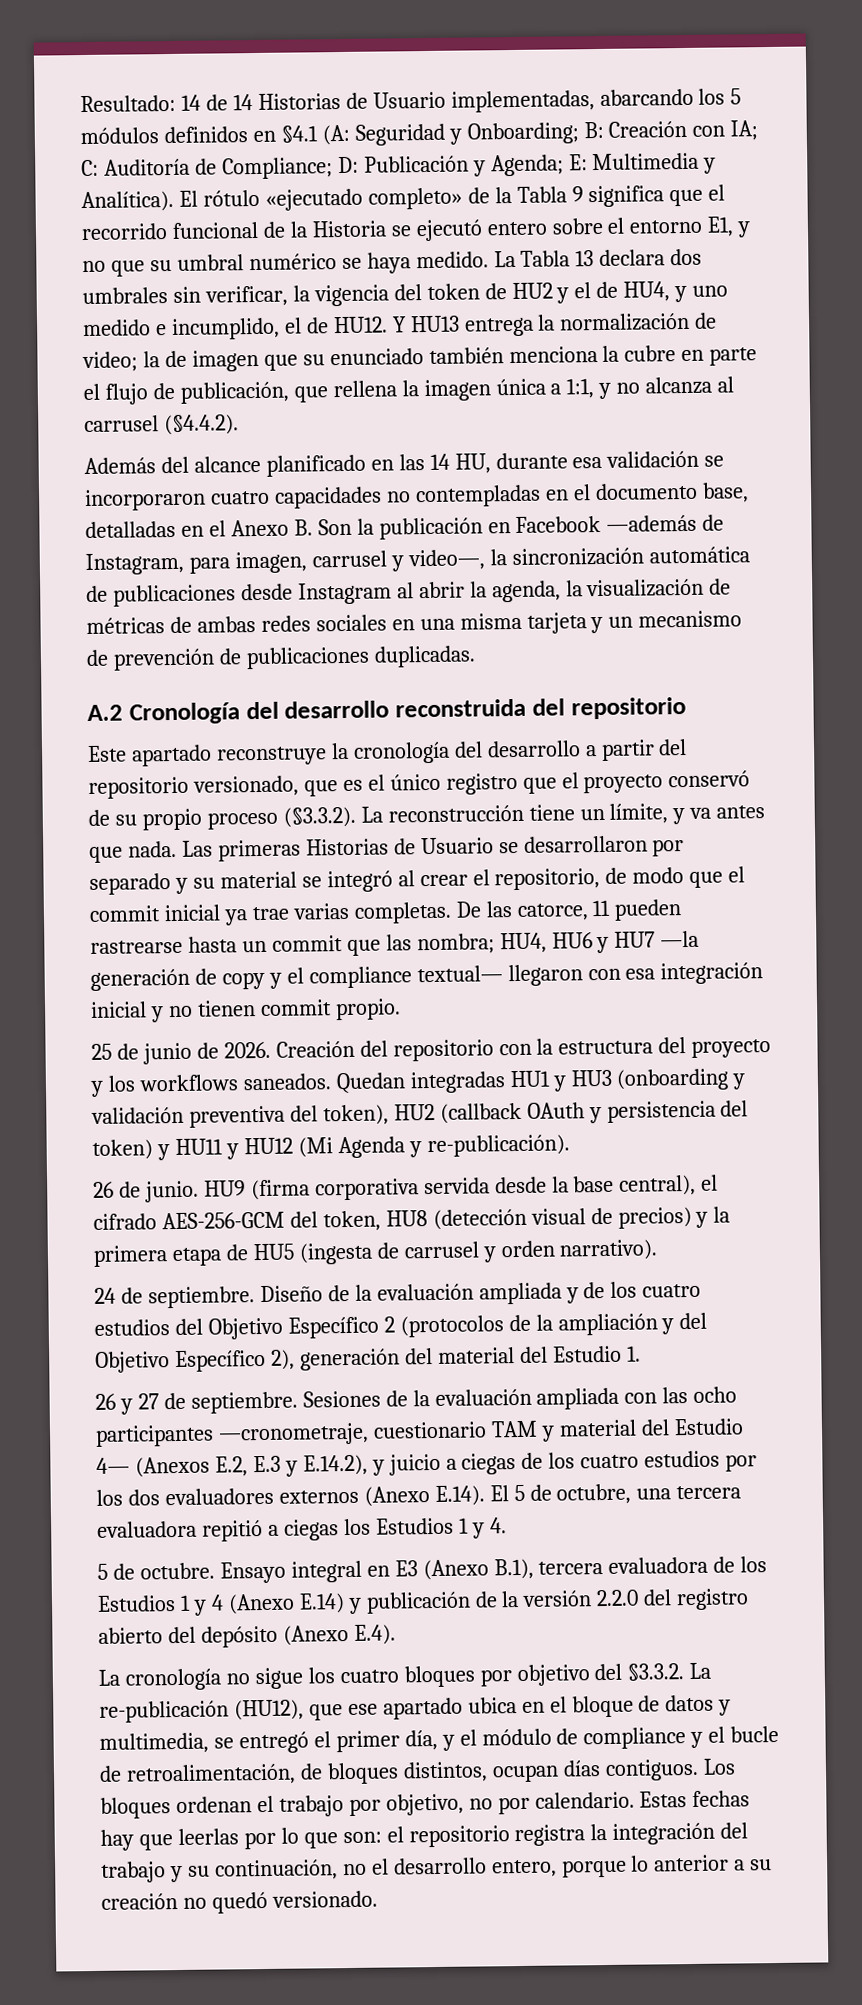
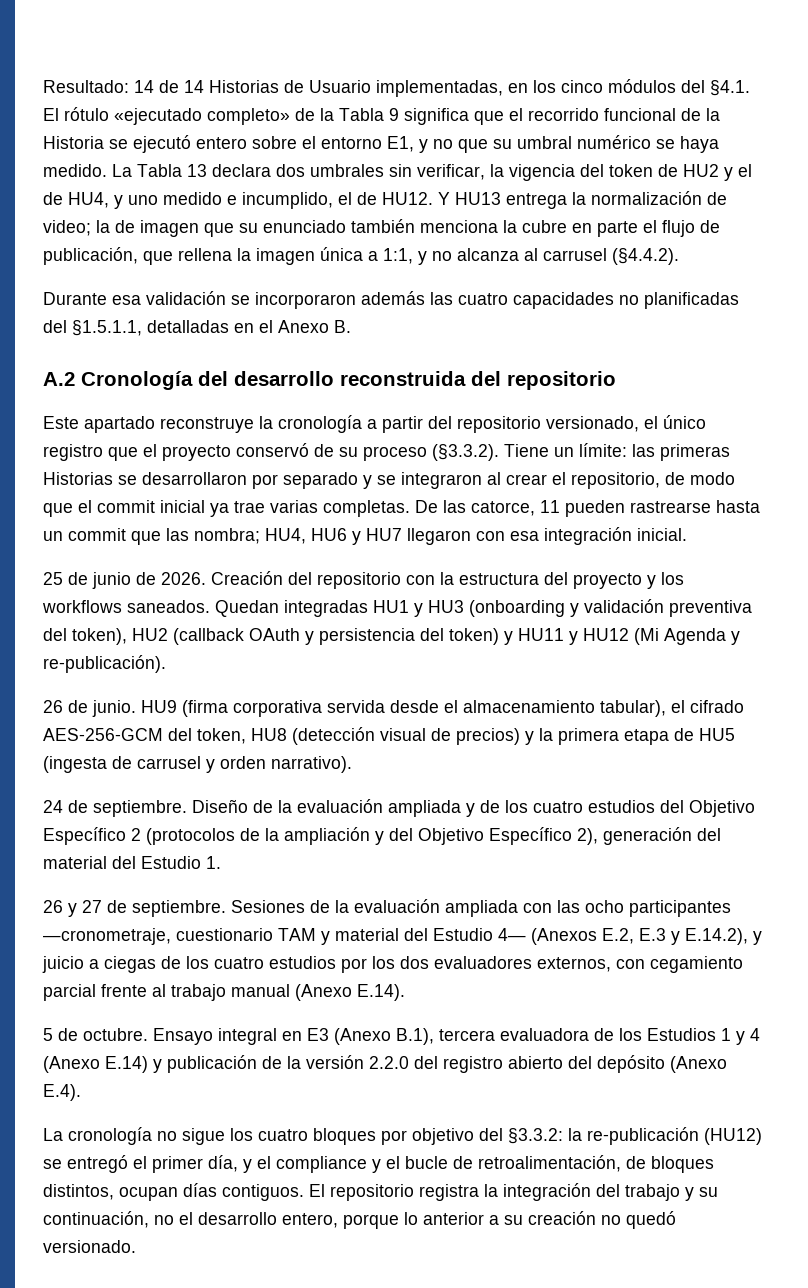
[599,88,742,106] [80,120,759,146] [81,152,717,180] [81,190,174,213] abarcando los 5 módulos definidos en §4.1 (A: Seguridad y Onboarding; B: Creación con IA; C: Auditoría de Compliance; D: Publicación y Agenda; E: Multimedia y Analítica). -> [508,79,750,96] en los cinco módulos del §4.1.
[84,452,568,477] Además del alcance planificado en las 14 HU, durante -> [43,292,107,305] Durante
(206, 500) none -> [361,291,453,305] además las
[414,482,749,508] contempladas en el documento base, -> [644,292,739,309] [43,320,142,336] planificadas del §1.5.1.1,
[317,514,725,540] [85,546,750,576] [86,578,732,607] [86,610,743,635] [86,645,476,671] Son la publicación en Facebook —además de Instagram, para imagen, carrusel y video—, la sincronización automática de publicaciones desde Instagram al abrir la agenda, la visualización de métricas de ambas redes sociales en una misma tarjeta y un mecanismo de prevención de publicaciones duplicadas. -> (351, 326) none
[453,740,581,758] del desarrollo -> (362, 424) none
[303,779,363,797] que es -> (639, 424) none
[141,808,202,831] propio -> (358, 452) none
[360,803,766,825] [89,837,494,863] La reconstrucción tiene un límite, y va antes que nada. Las primeras Historias de Usuario -> [504,443,730,461] [43,472,113,485] Tiene un límite: las primeras Historias
[192,870,393,893] su material se integró -> [377,472,482,489] se integraron
[660,930,700,948] [90,962,764,991] [90,998,401,1023] —la generación de copy y el compliance textual— llegaron con esa integración inicial y no tienen commit propio. -> [407,527,687,545] llegaron con esa integración inicial.
[551,1174,697,1196] la base central), -> [444,700,666,717] el almacenamiento tabular),
[278,1483,742,1507] [97,1517,507,1542] externos (Anexo E.14). El 5 de octubre, una tercera evaluadora repitió a ciegas los Estudios 1 y 4. -> [537,956,743,973] [43,984,405,1001] externos, con cegamiento parcial frente al trabajo manual (Anexo E.14).
[627,1662,712,1682] [99,1694,732,1723] [99,1732,209,1754] §3.3.2. La re-publicación (HU12), que ese apartado ubica en el bloque de datos y multimedia, -> [508,1127,762,1145] §3.3.2: la re-publicación (HU12)
[481,1728,579,1746] módulo de -> (271, 1162) none
[702,1758,736,1775] [100,1790,751,1819] [100,1826,404,1851] Los bloques ordenan el trabajo por objetivo, no por calendario. Estas fechas hay que leerlas por lo que son: el -> [309,1184,325,1197] El

